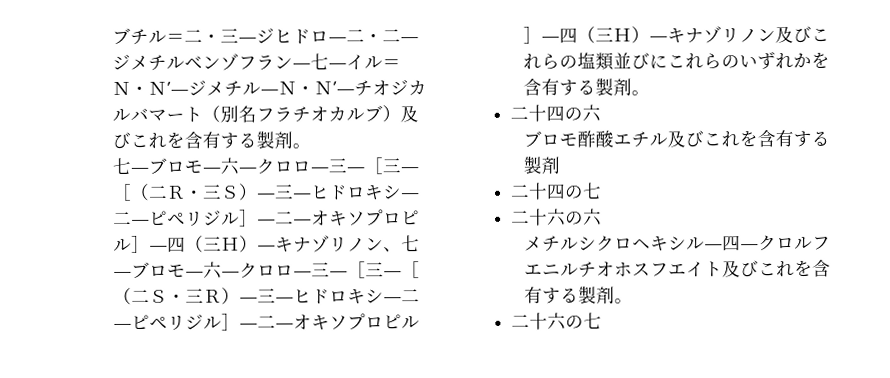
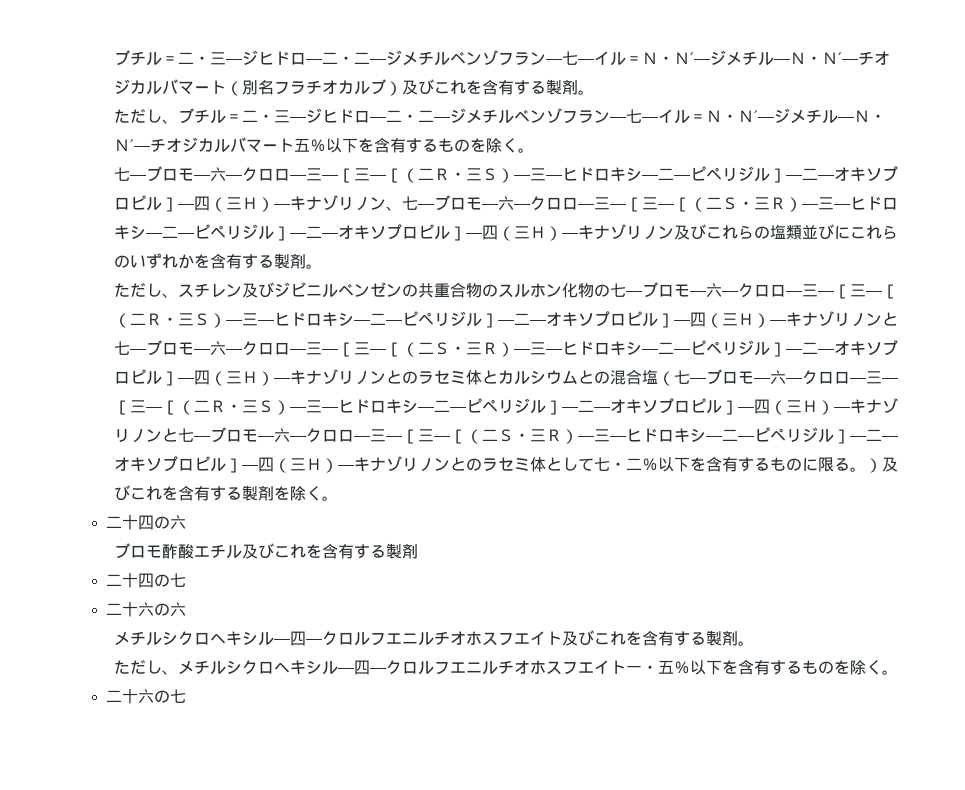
(311, 146) none -> [114,108,887,124] [114,137,535,153] // ただし、ブチル＝二・三―ジヒドロ―二・二―ジメチルベンゾフラン―七―イル＝Ｎ・Ｎ′―ジメチル―Ｎ・Ｎ′―チオジカルバマート五％以下を含有するものを除く。
(650, 93) none -> [114,282,899,299] [114,311,899,328] [114,340,899,357] [114,369,899,386] [114,398,899,415] [114,427,899,444] [114,456,899,473] [114,485,339,501] // ただし、スチレン及びジビニルベンゼンの共重合物のスルホン化物の七―ブロモ―六―クロロ―三―［三―［（二Ｒ・三Ｓ）―三―ヒドロキシ―二―ピペリジル］―二―オキソプロピル］―四（三Ｈ）―キナゾリノンと七―ブロモ―六―クロロ―三―［三―［（二Ｓ・三Ｒ）―三―ヒドロキシ―二―ピペリジル］―二―オキソプロピル］―四（三Ｈ）―キナゾリノンとのラセミ体とカルシウムとの混合塩（七―ブロモ―六―クロロ―三―［三―［（二Ｒ・三Ｓ）―三―ヒドロキシ―二―ピペリジル］―二―オキソプロピル］―四（三Ｈ）―キナゾリノンと七―ブロモ―六―クロロ―三―［三―［（二Ｓ・三Ｒ）―三―ヒドロキシ―二―ピペリジル］―二―オキソプロピル］―四（三Ｈ）―キナゾリノンとのラセミ体として七・二％以下を含有するものに限る。）及びこれを含有する製剤を除く。
(633, 301) none -> [114,660,899,675] // ただし、メチルシクロヘキシル―四―クロルフエニルチオホスフエイト一・五％以下を含有するものを除く。

